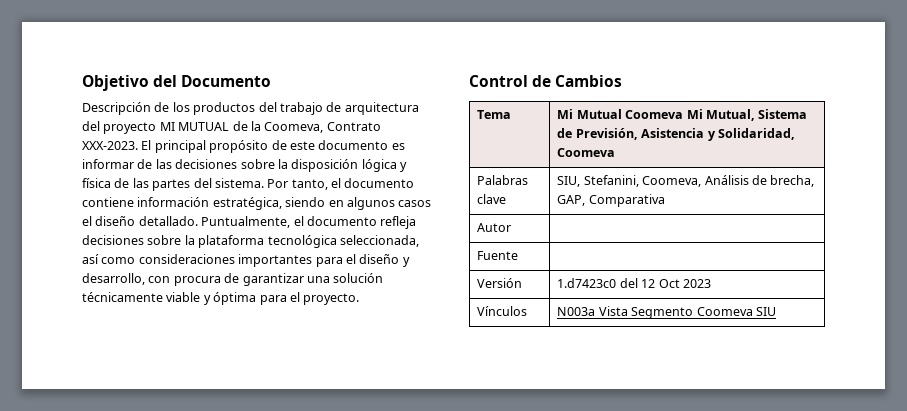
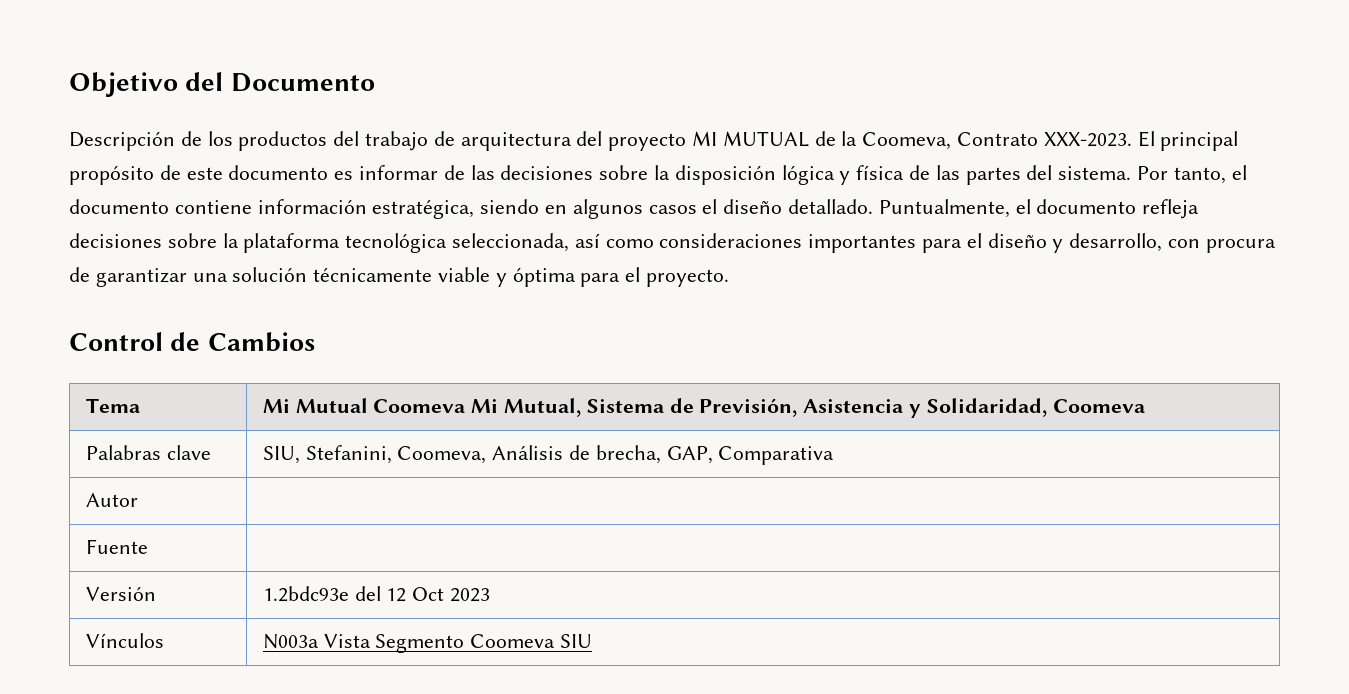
[557,278,617,288] 1.d7423c0 -> [262,586,349,602] 1.2bdc93e

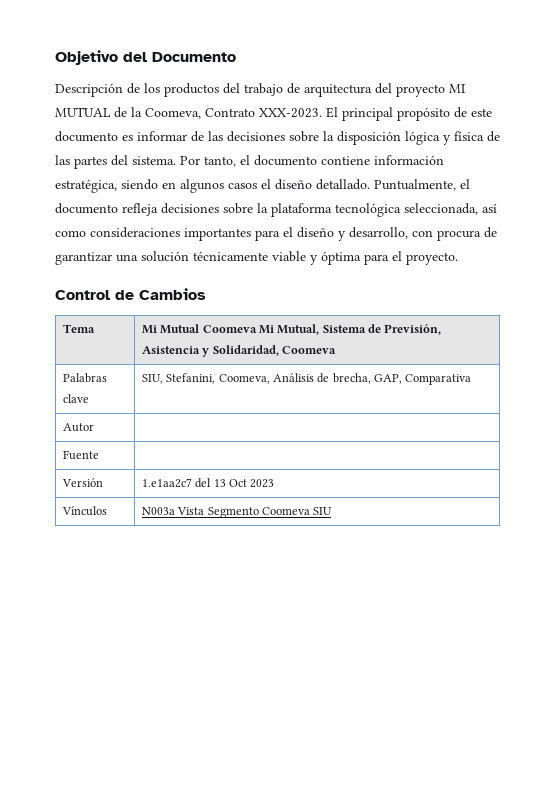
[262,586,407,602] 1.2bdc93e del 12 -> [141,478,226,488] 1.e1aa2c7 del 13

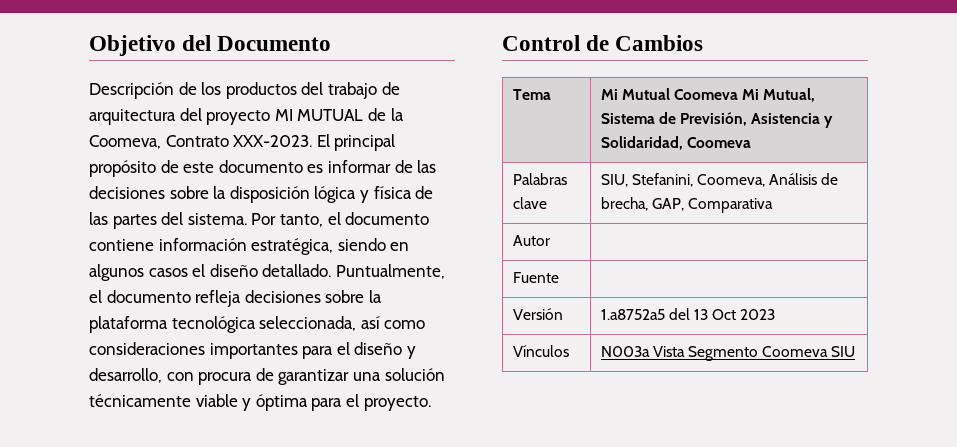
[141,478,192,488] 1.e1aa2c7 -> [600,309,665,320] 1.a8752a5

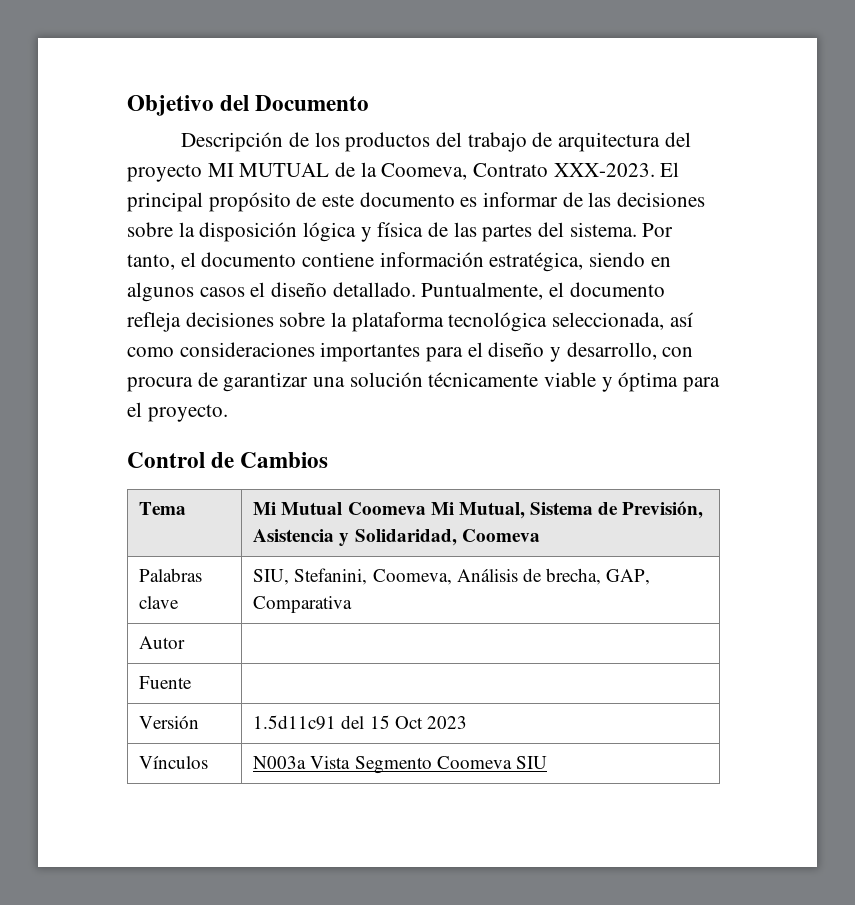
[600,308,709,320] 1.a8752a5 del 13 -> [253,715,390,730] 1.5d11c91 del 15

